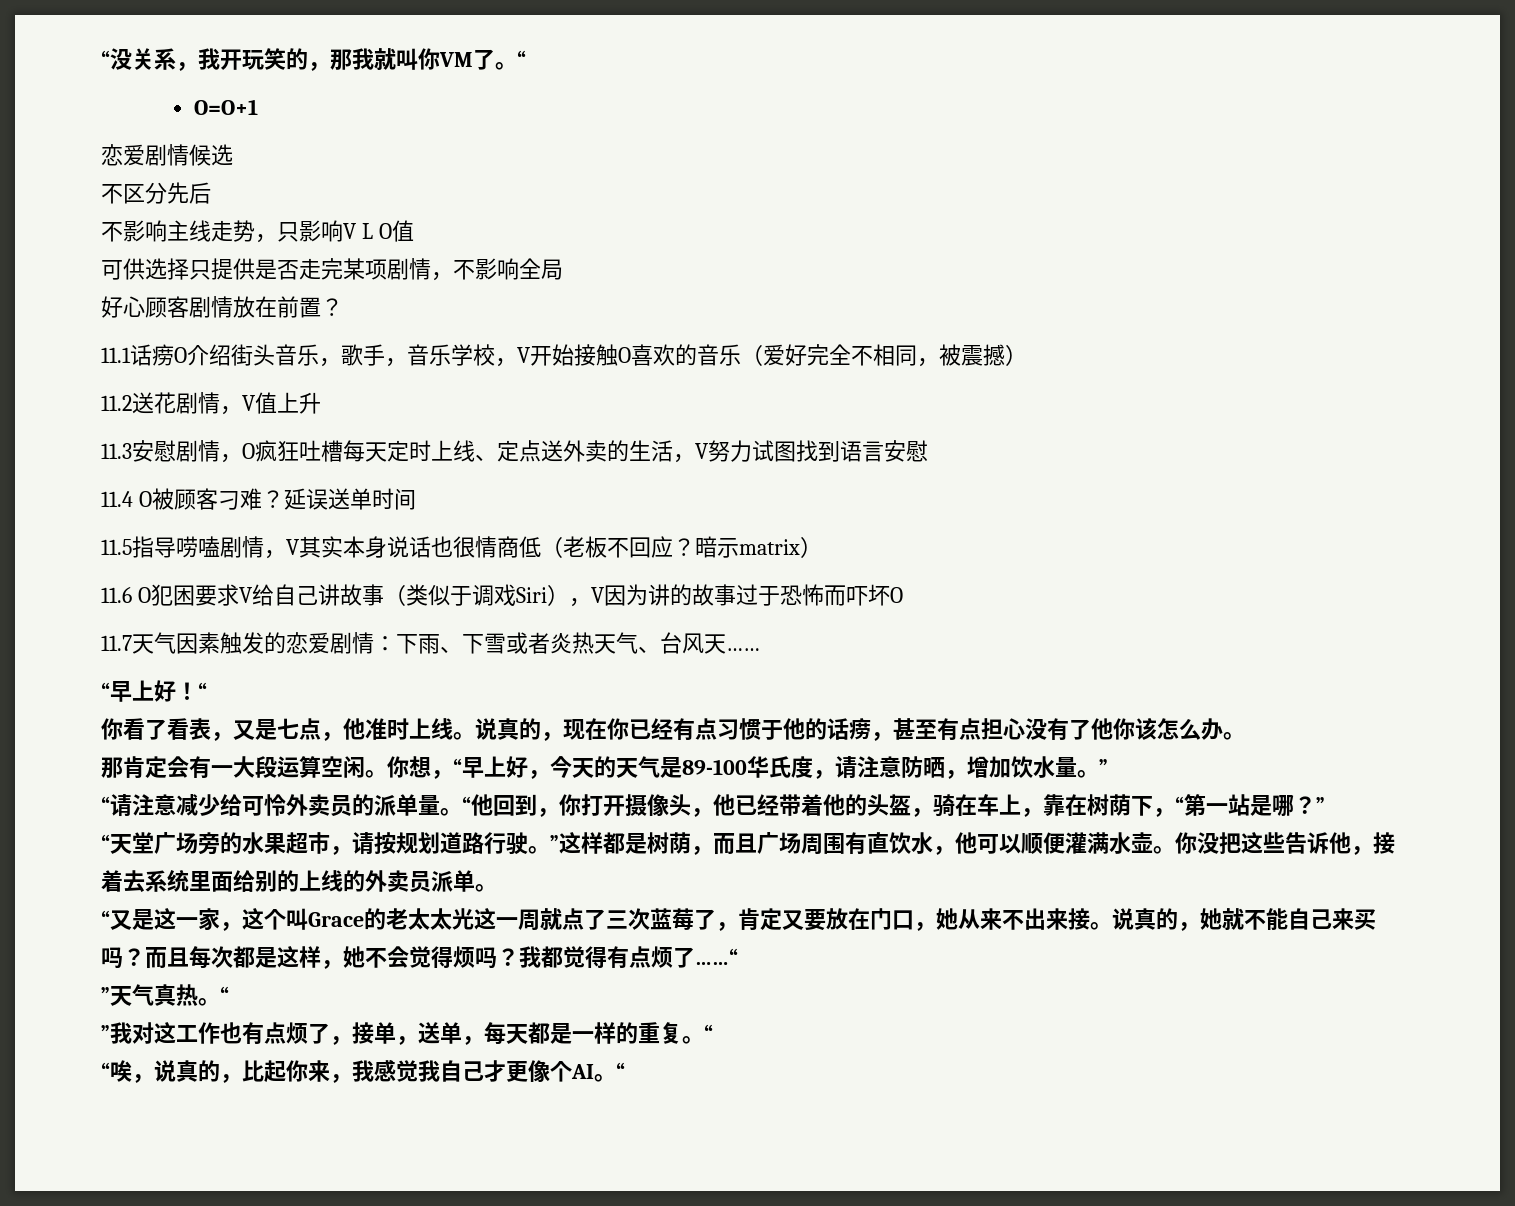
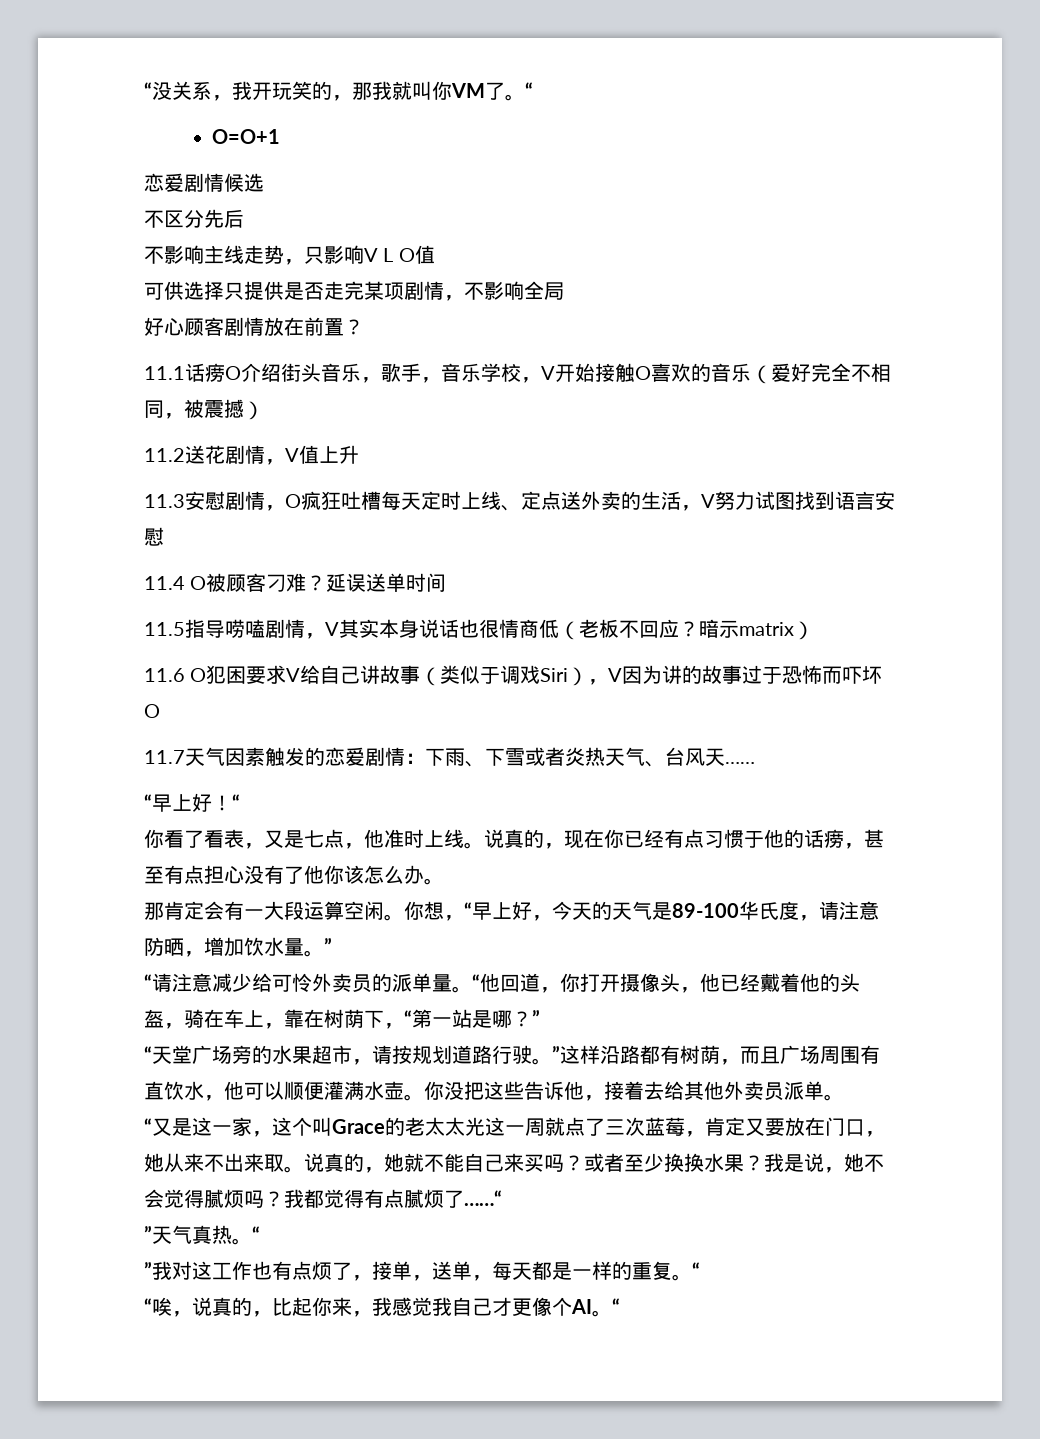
[515,794,537,816] 到 -> [520,973,540,992] 道
[779,794,801,816] 带 -> [760,973,780,992] 戴
[603,832,647,854] 都是 -> [600,1045,680,1064] 沿路都有
[145,869,365,892] 系统里面给别的上线的 -> [664,1081,724,1100] 给其他
[694,909,716,930] 了 -> (685, 1126) none
[1068,908,1090,930] 接 -> [264,1154,284,1172] 取
[145,946,321,969] 而且每次都是这样 -> [584,1153,824,1172] 或者至少换换水果？我是说
(453, 957) none -> [204,1189,224,1208] 腻
(651, 957) none -> [404,1189,424,1208] 腻

